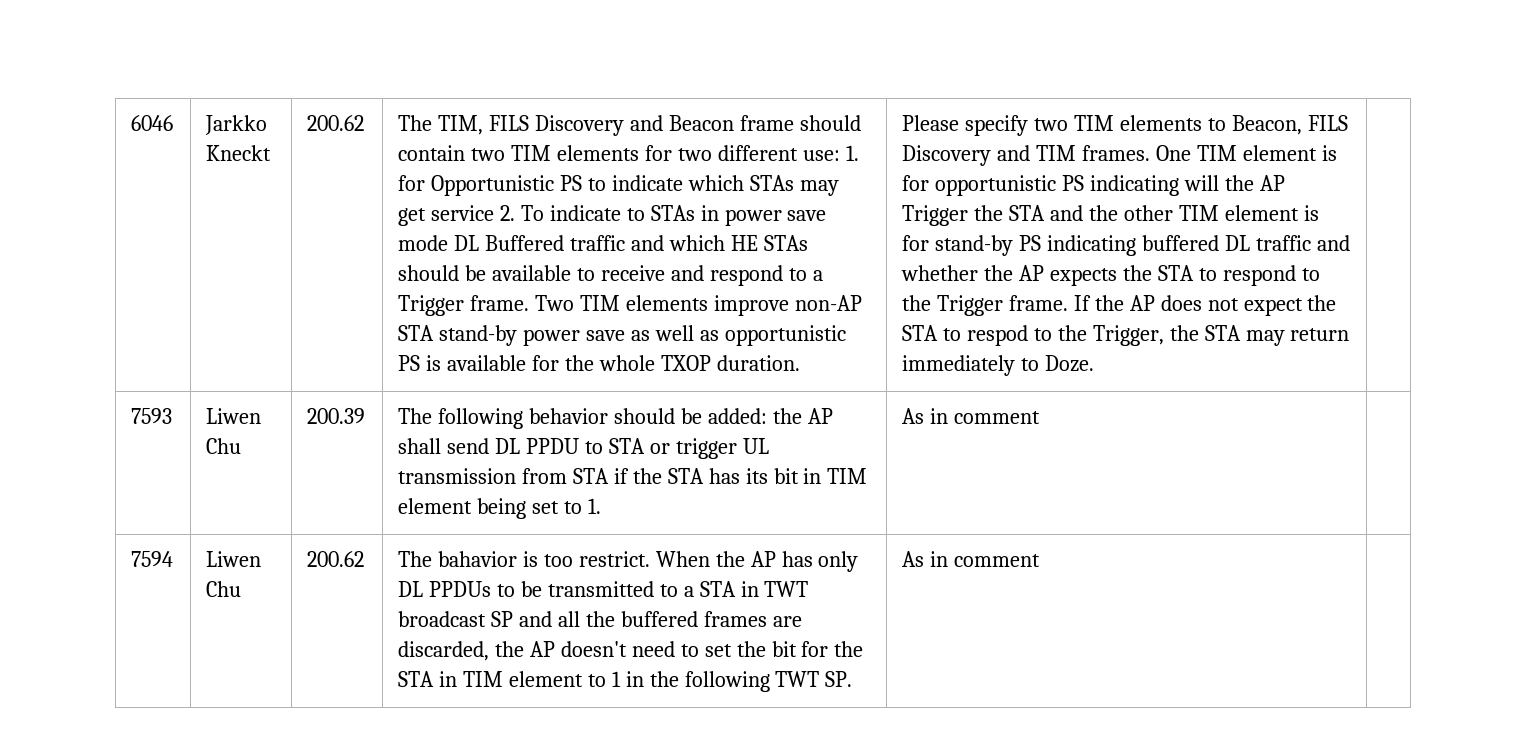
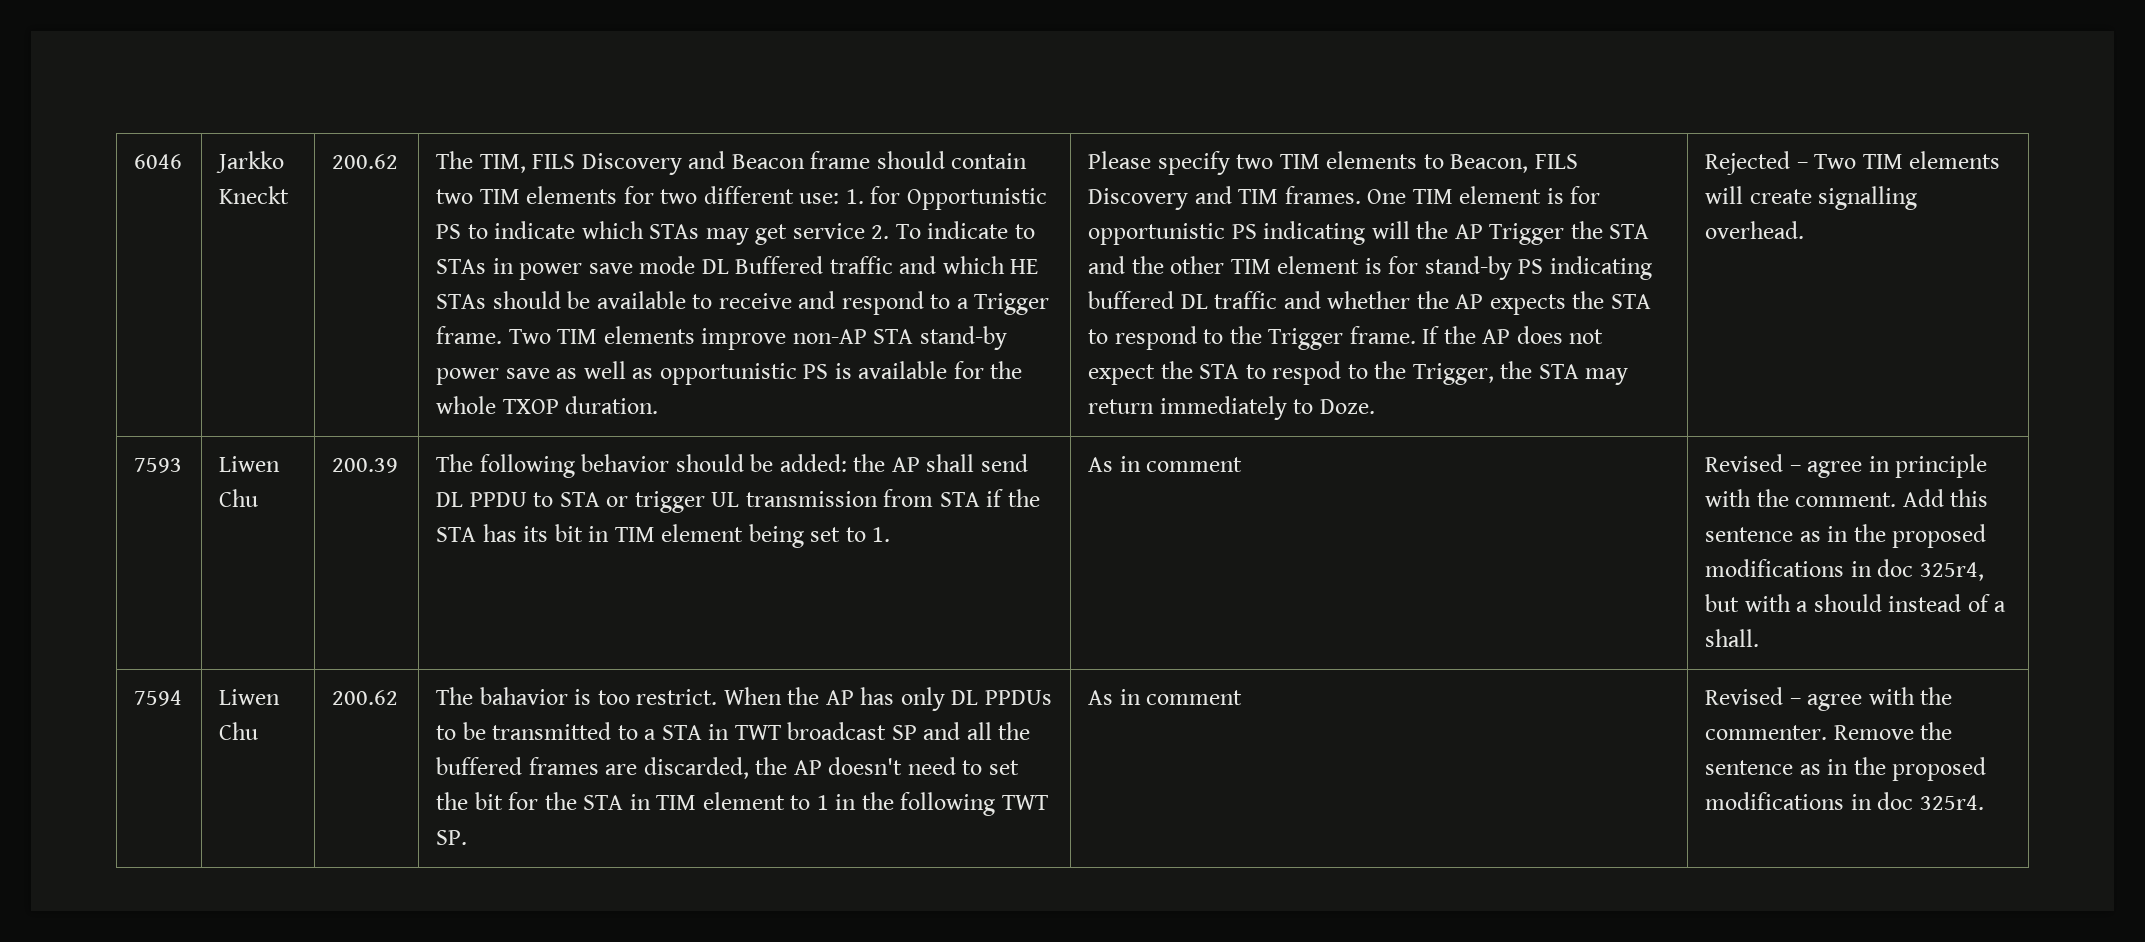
(1094, 363) none -> [1705,151,2001,175] [1705,186,1918,210] [1705,221,1805,239] Rejected – Two TIM elements will create signalling overhead.
(1040, 417) none -> [1705,454,1988,478] [1705,489,1989,507] [1705,524,1987,548] [1705,559,1984,581] [1705,594,2007,612] [1705,629,1760,647] Revised – agree in principle with the comment. Add this sentence as in the proposed modifications in doc 325r4, but with a should instead of a shall.
(1040, 560) none -> [1705,687,1953,711] [1705,722,1953,740] [1705,757,1987,781] [1705,792,1984,810] Revised – agree with the commenter. Remove the sentence as in the proposed modifications in doc 325r4.

